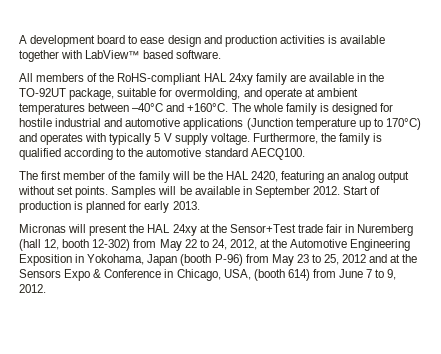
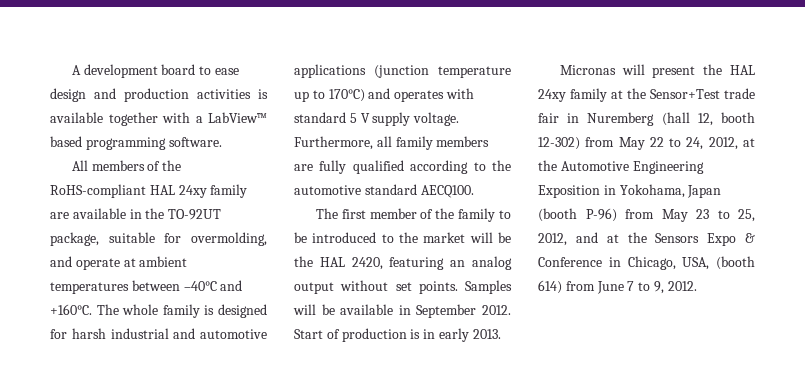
(83, 54) none -> [195,116,203,123] a
(174, 54) none -> [85,137,166,150] programming
[19,118,52,127] hostile -> [71,328,106,339] harsh
[246,118,293,130] (Junction -> [374,65,429,78] (junction
[109,133,152,145] typically -> [294,112,346,123] standard
[320,133,383,145] the family is -> [376,136,490,150] [294,160,347,174] all family members are fully
(170, 177) none -> [498,210,511,219] [294,232,466,243] to be introduced to the market
[86,201,142,213] planned for -> [423,329,436,339] in
(197, 230) none -> [570,88,607,102] family
[342,254,367,263] 2012 -> [538,233,567,246] 2012,

